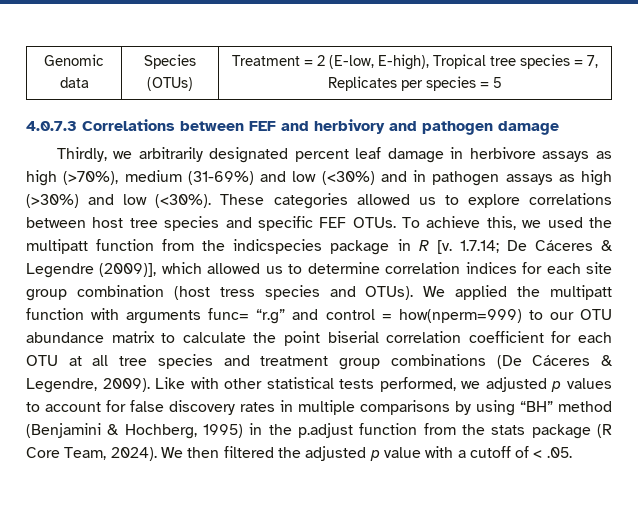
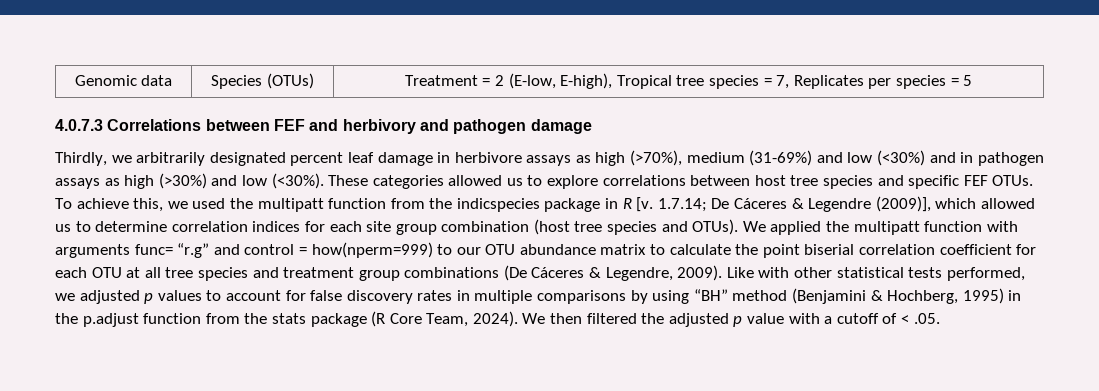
[219,287,255,297] tress -> [574,221,603,232] tree

